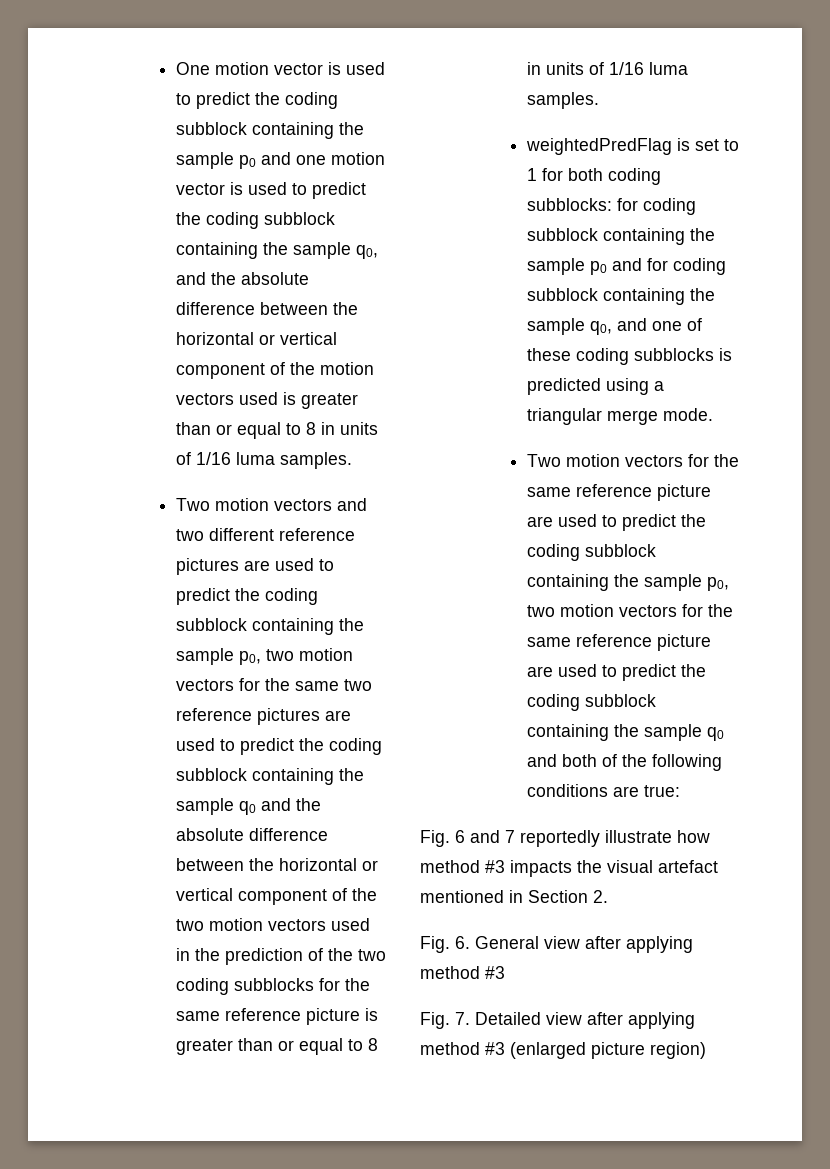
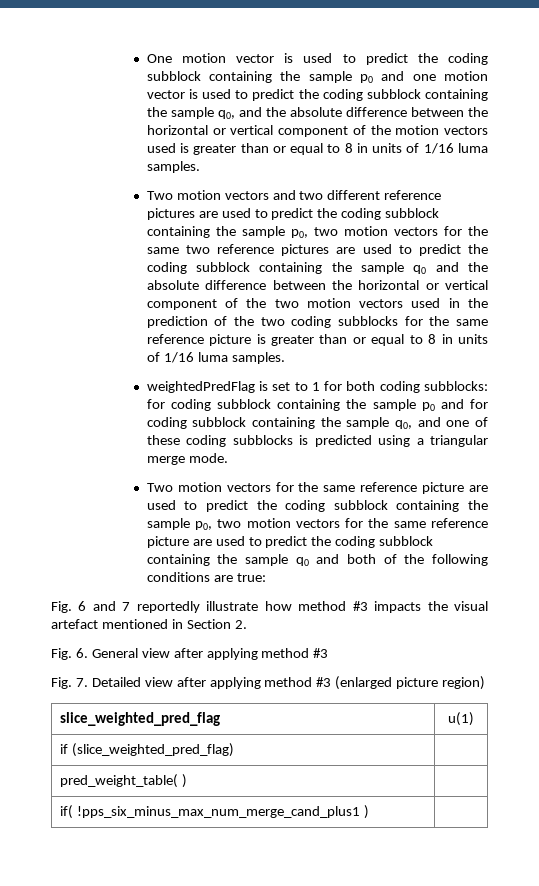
(706, 1050) none -> [60,712,221,726] [448,712,474,726] [60,743,235,757] [60,774,188,788] [60,805,370,819] // slice_weighted_pred_flag | u(1) // if (slice_weighted_pred_flag) | // pred_weight_table( ) | // if( !pps_six_minus_max_num_merge_cand_plus1 ) |

